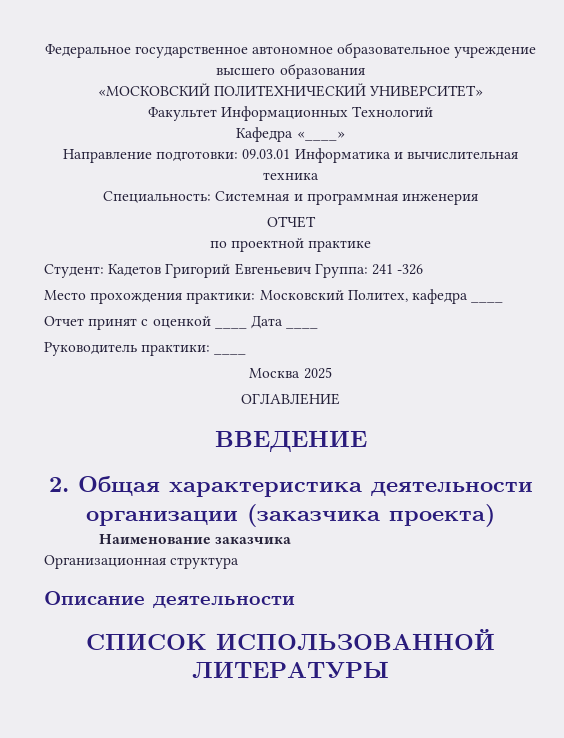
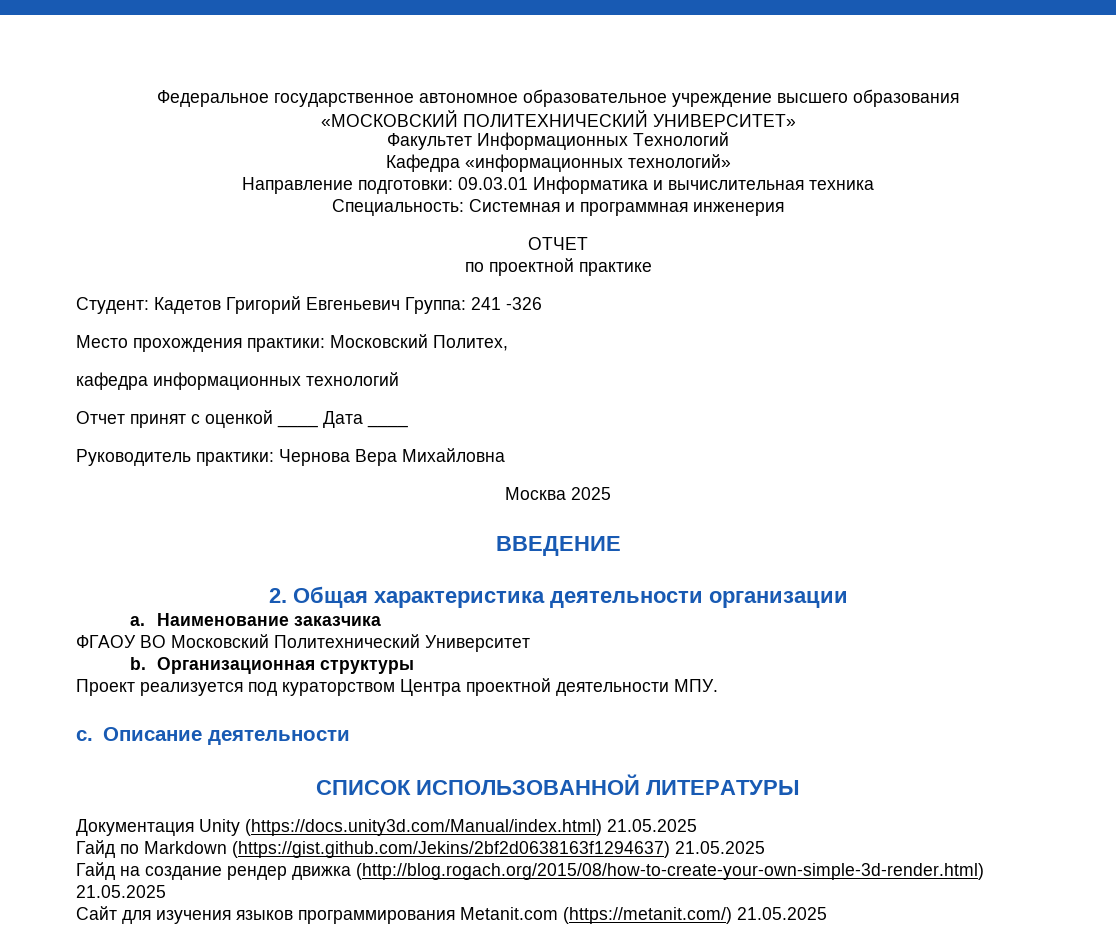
[296,131,345,141] «____» -> [464,154,731,172] «информационных технологий»
[411,289,504,304] кафедра ____ -> [76,372,399,390] // кафедра информационных технологий
[214,352,247,355] ____ -> [279,448,505,466] Чернова Вера Михайловна
[241,393,340,405] // ОГЛАВЛЕНИЕ -> (611, 493) none
[247,504,495,527] (заказчика проекта) // -> [130,616,146,626] // a.
[44,555,240,569] Организационная структура // -> [76,634,530,652] [130,657,415,674] [76,678,718,696] [76,730,93,741] ФГАОУ ВО Московский Политехнический Университет // b. Организационная структуры // Проект реализуется под кураторством Центра проектной деятельности МПУ. // c.
(389, 670) none -> [76,819,697,836] [76,840,765,858] [76,862,984,880] [76,885,166,898] [76,906,827,924] // Документация Unity (https://docs.unity3d.com/Manual/index.html) 21.05.2025 // Гайд по Markdown (https://gist.github.com/Jekins/2bf2d0638163f1294637) 21.05.2025 // Гайд на создание рендер движка (http://blog.rogach.org/2015/08/how-to-create-your-own-simple-3d-render.html) 21.05.2025 // Сайт для изучения языков программирования Metanit.com (https://metanit.com/) 21.05.2025

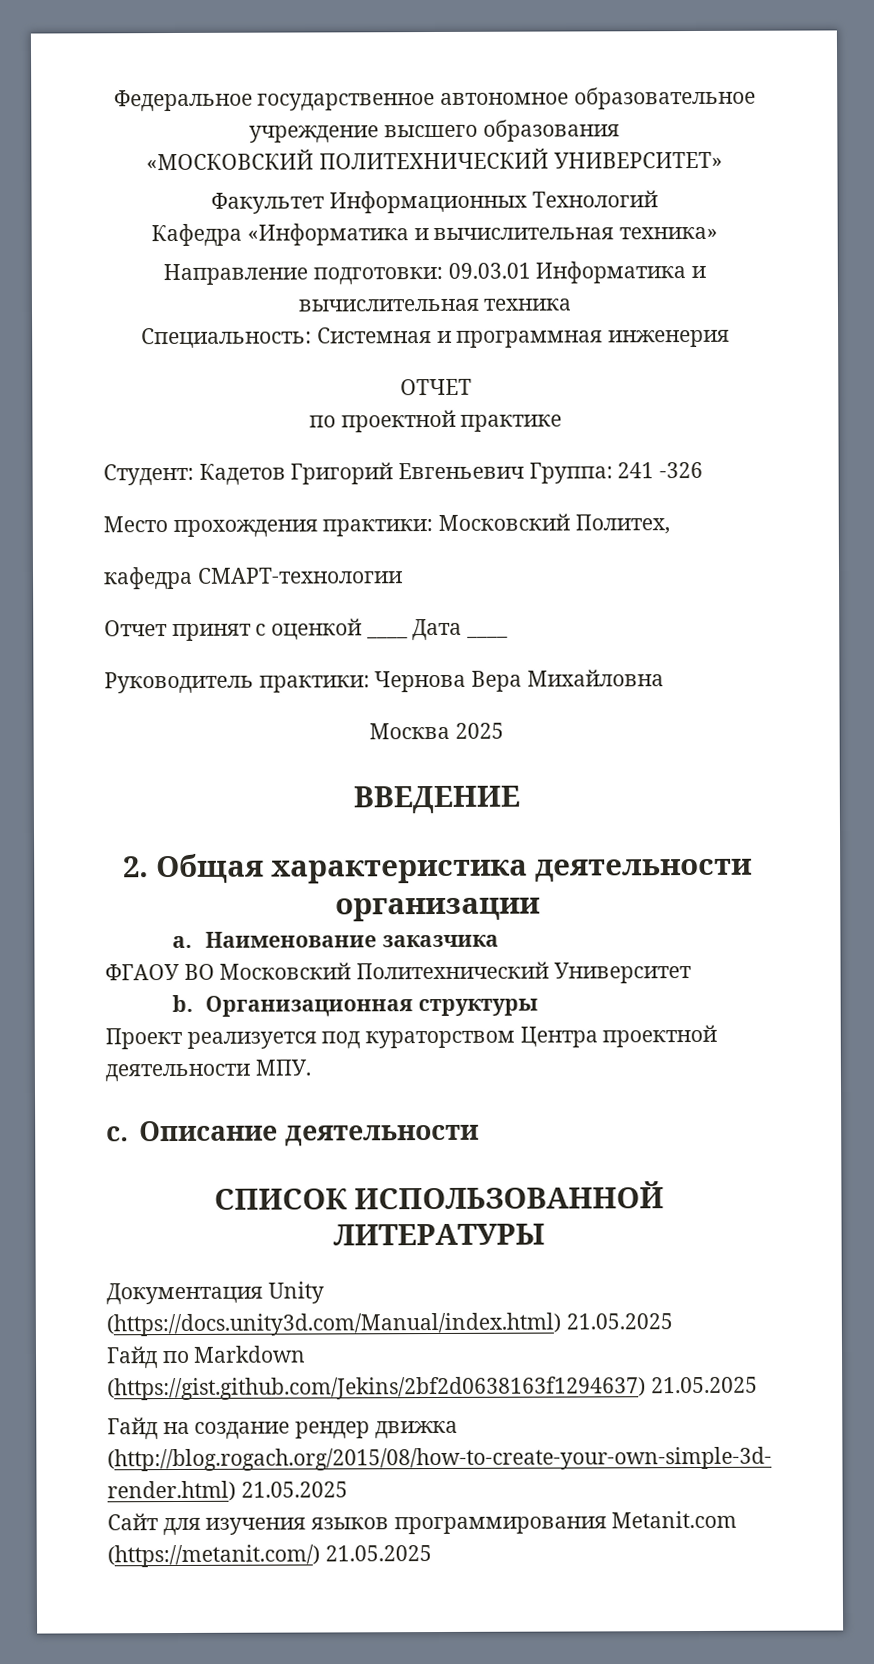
[464,154,731,172] «информационных технологий» -> [246,223,718,246] «Информатика и вычислительная техника»
[153,372,399,390] информационных технологий -> [196,567,403,584] СМАРТ-технологии

